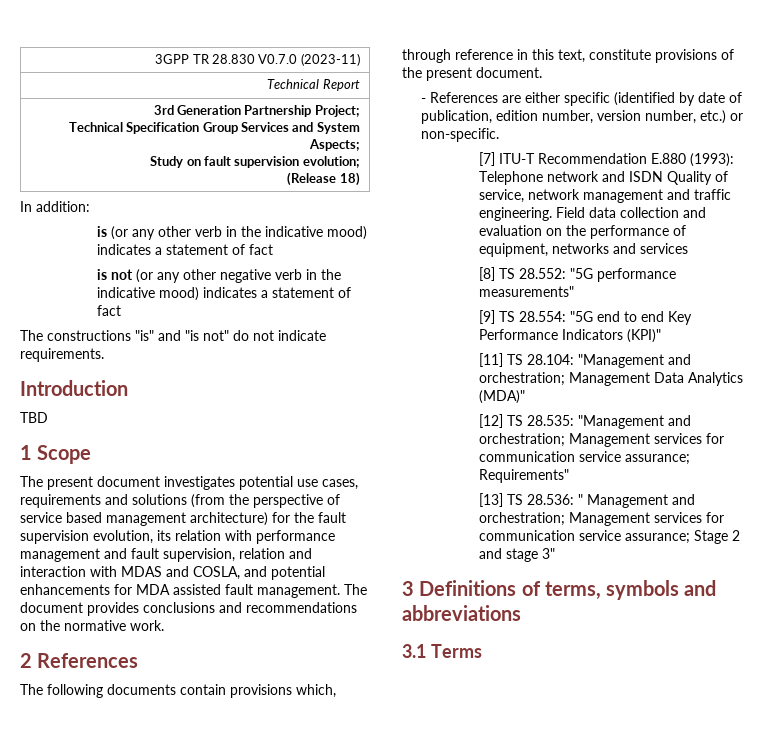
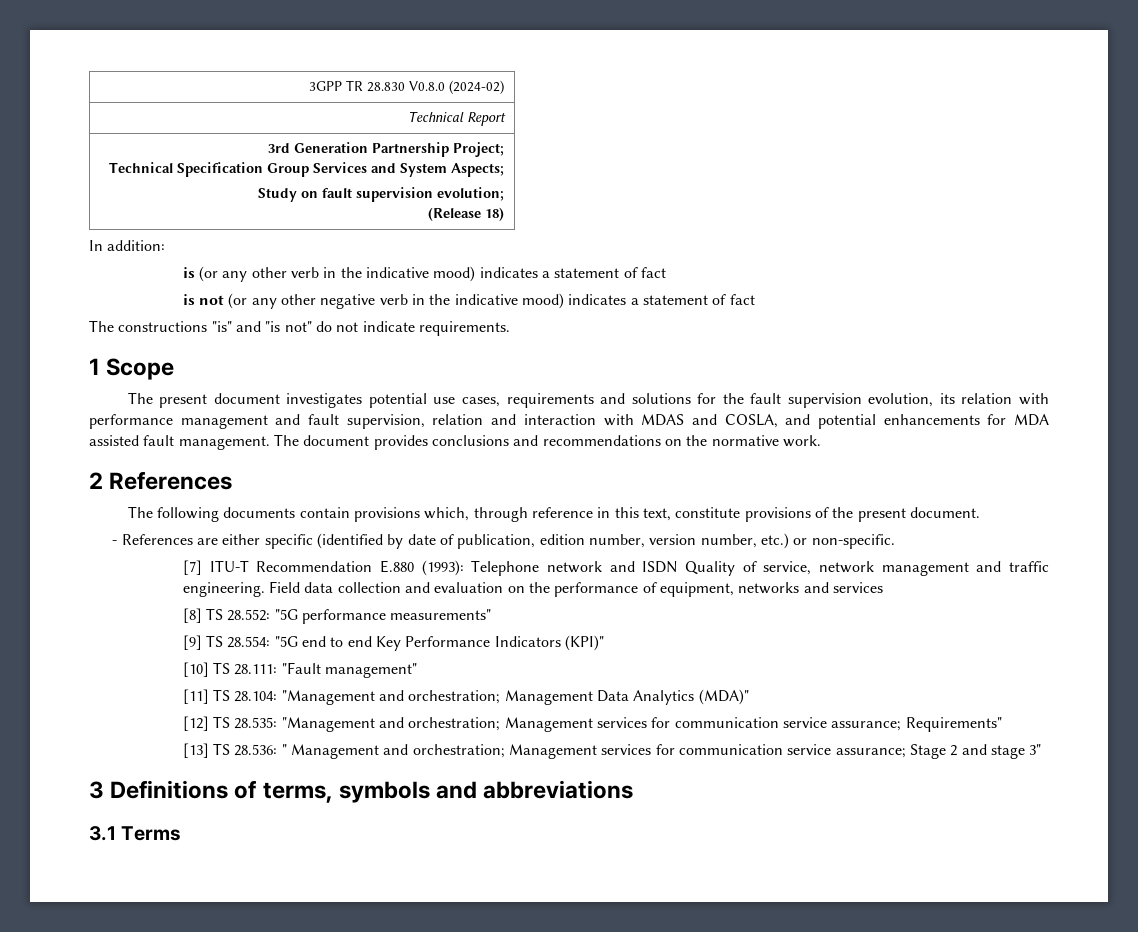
[258,53,360,66] V0.7.0 (2023-11) -> [408,80,504,94] V0.8.0 (2024-02)
[20,380,128,396] [20,412,48,423] // Introduction // TBD -> (510, 328) none
[191,494,340,508] [20,512,268,526] (from the perspective of service based management architecture) -> (691, 398) none
(661, 336) none -> [182,662,418,678] // [10] TS 28.111: "Fault management"

